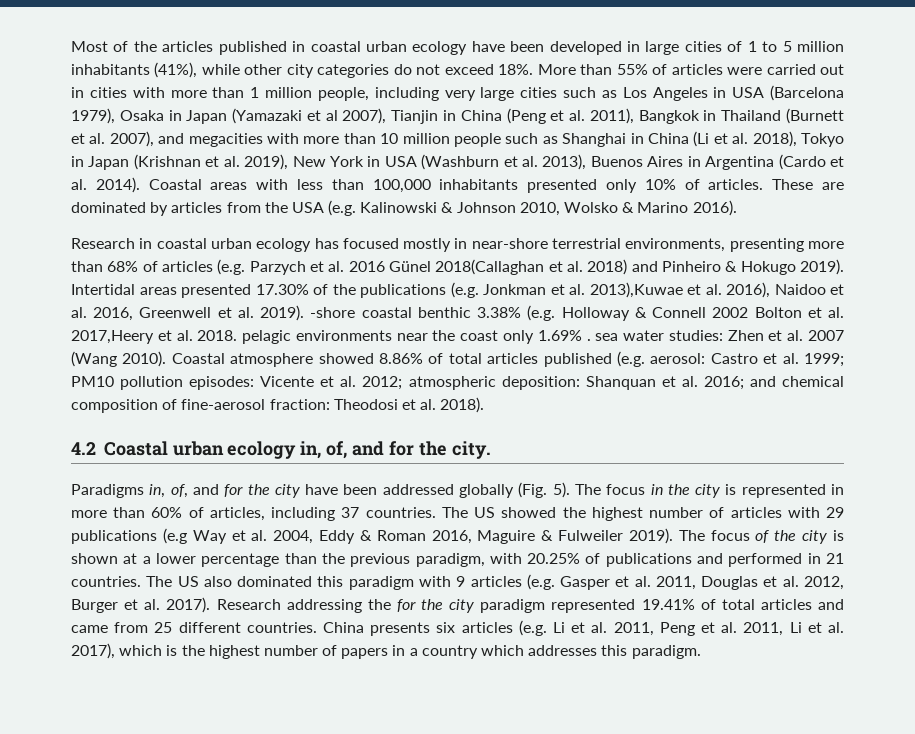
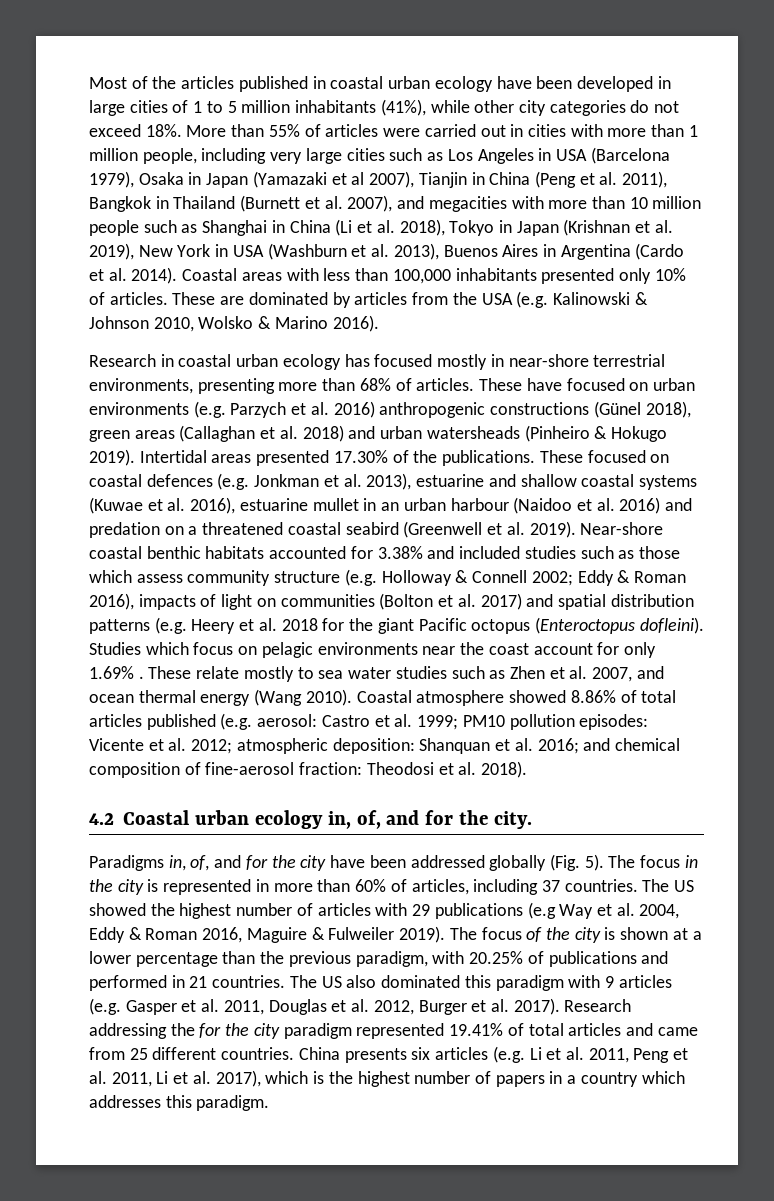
[162,259,545,275] articles (e.g. Parzych et al. 2016 Günel 2018(Callaghan -> [416,378,695,391] [89,401,691,418] [89,425,256,442] articles. These have focused on urban environments (e.g. Parzych et al. 2016) anthropogenic constructions (Günel 2018), green areas (Callaghan
[662,261,721,272] Pinheiro -> [380,425,590,442] urban watersheads (Pinheiro
[360,282,844,298] [71,307,212,321] publications (e.g. Jonkman et al. 2013),Kuwae et al. 2016), Naidoo et al. 2016, Greenwell -> [442,450,670,466] [89,473,697,490] [89,497,693,514] [89,521,483,538] publications. These focused on coastal defences (e.g. Jonkman et al. 2013), estuarine and shallow coastal systems (Kuwae et al. 2016), estuarine mullet in an urban harbour (Naidoo et al. 2016) and predation on a threatened coastal seabird (Greenwell
[310,307,356,318] -shore -> [580,522,664,535] Near-shore
[477,305,845,321] [71,330,238,344] 3.38% (e.g. Holloway & Connell 2002 Bolton et al. 2017,Heery et al. 2018. -> [205,546,680,559] [89,569,686,586] [89,593,694,610] [89,617,704,634] [89,642,258,655] habitats accounted for 3.38% and included studies such as those which assess community structure (e.g. Holloway & Connell 2002; Eddy & Roman 2016), impacts of light on communities (Bolton et al. 2017) and spatial distribution patterns (e.g. Heery et al. 2018 for the giant Pacific octopus (Enteroctopus dofleini). Studies which focus on
(499, 335) none -> [533,642,620,655] account for
[595,330,845,341] sea water studies: Zhen et al. 2007 -> [148,666,664,682] [89,690,251,706] These relate mostly to sea water studies such as Zhen et al. 2007, and ocean thermal energy

